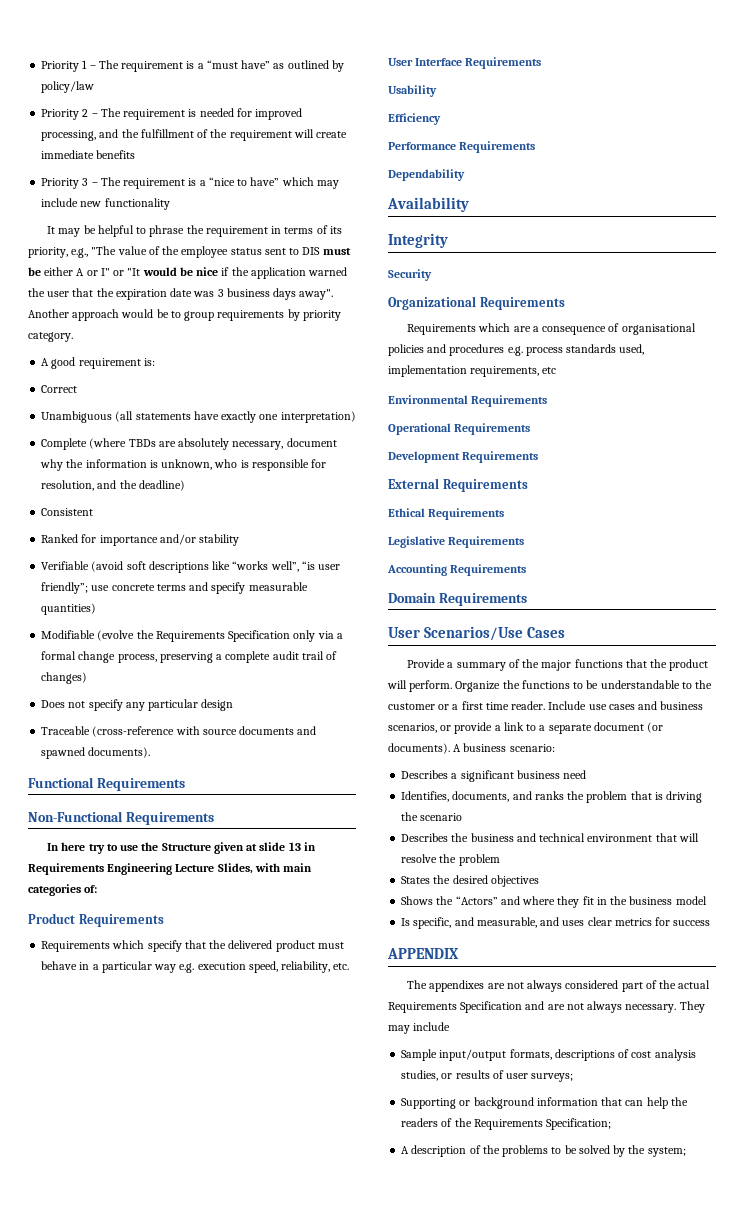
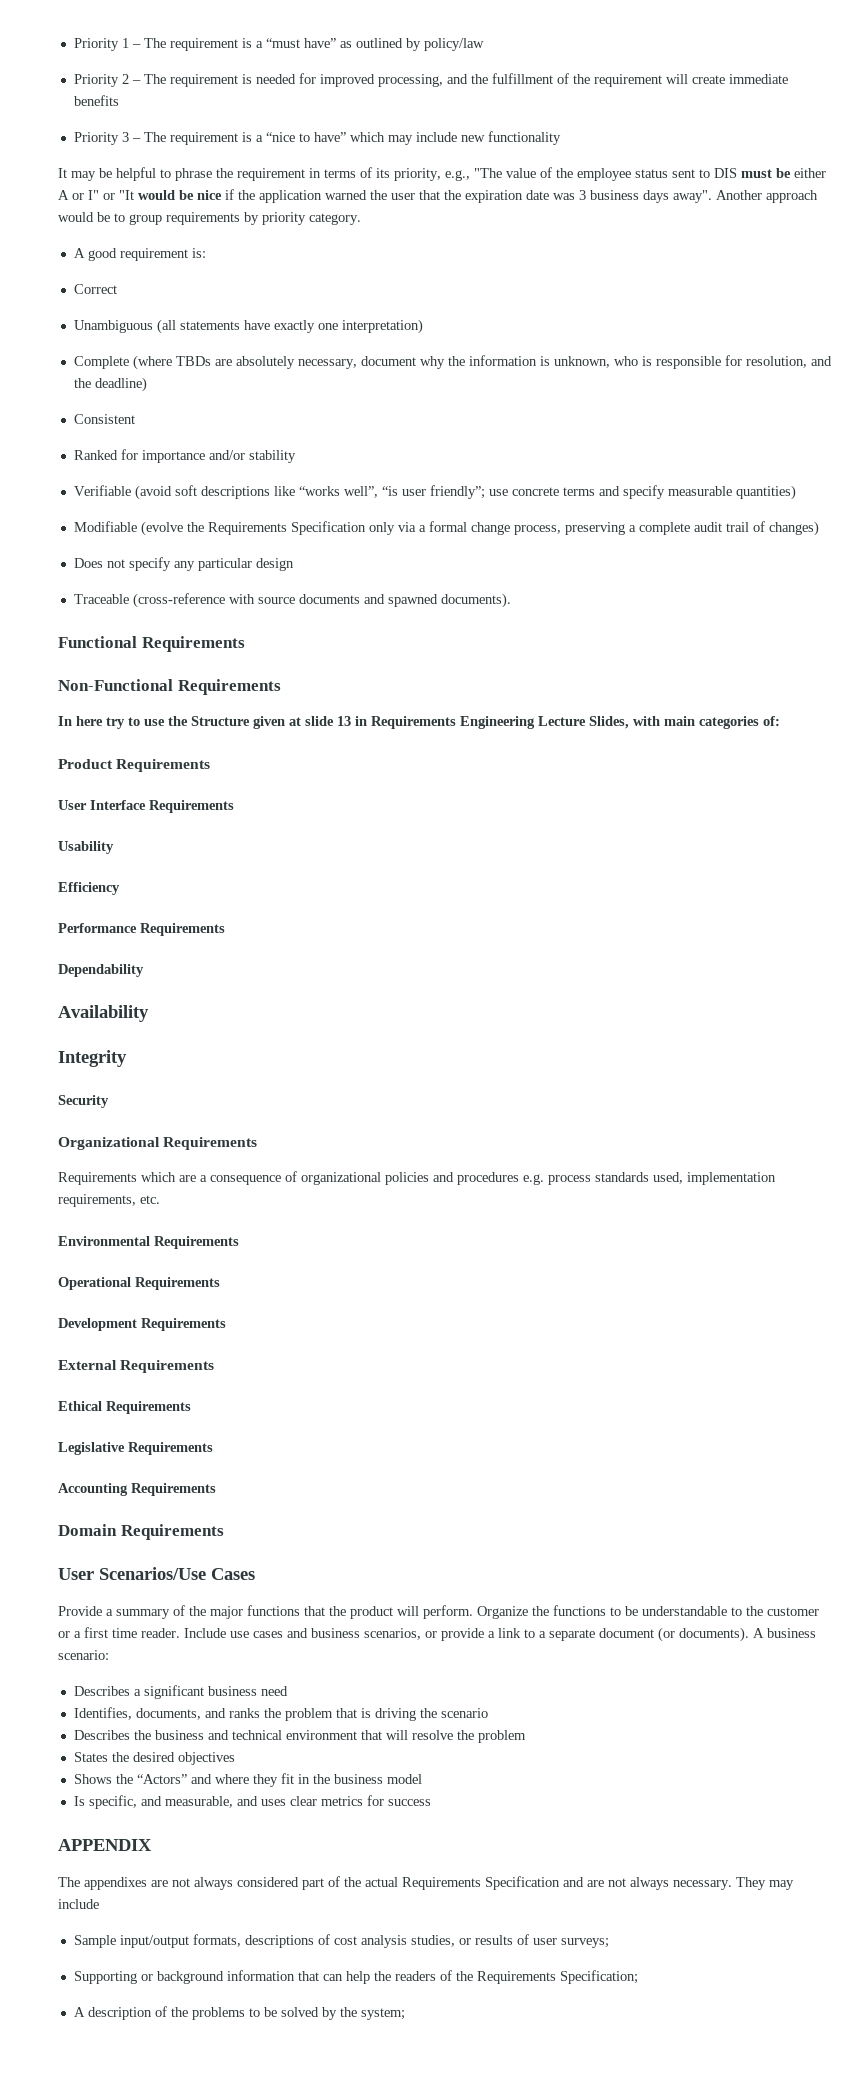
[41,940,344,952] [41,961,350,973] // Requirements which specify that the delivered product must behave in a particular way e.g. execution speed, reliability, etc. -> (211, 765) none
[621,323,696,335] organisational -> [301,1172,381,1185] organizational
[542,367,557,374] etc -> [140,1195,160,1204] etc.

